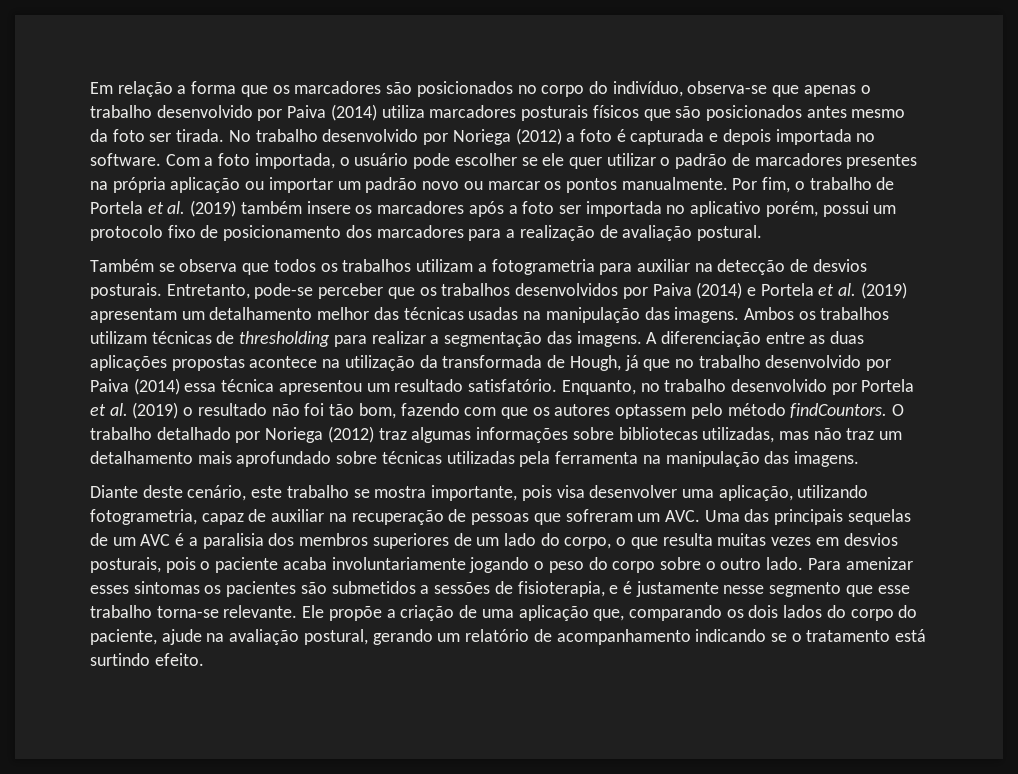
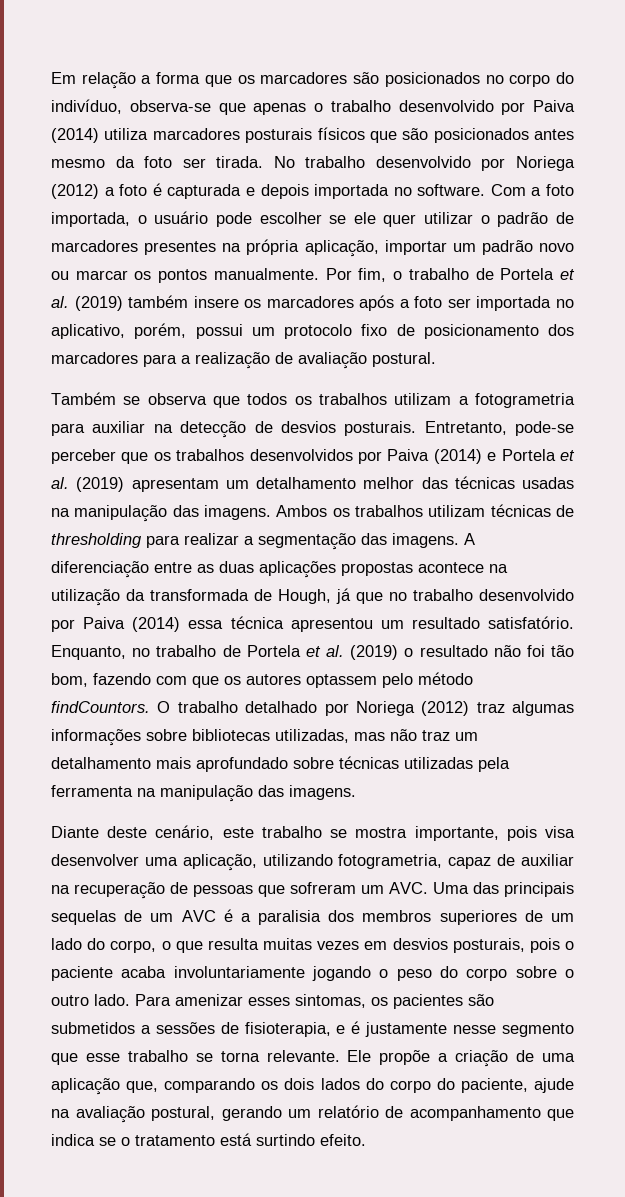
[170,177,265,193] aplicação ou -> [304,240,379,257] aplicação,
[690,201,762,217] aplicativo -> [51,324,125,339] aplicativo,
[730,379,857,395] desenvolvido por -> [222,645,241,657] de
[133,581,200,594] sintomas -> [295,994,366,1008] sintomas,
[156,606,219,618] torna-se -> [195,1051,260,1062] se torna
[695,629,767,642] indicando -> [547,1109,574,1121] [51,1134,95,1146] que indica

